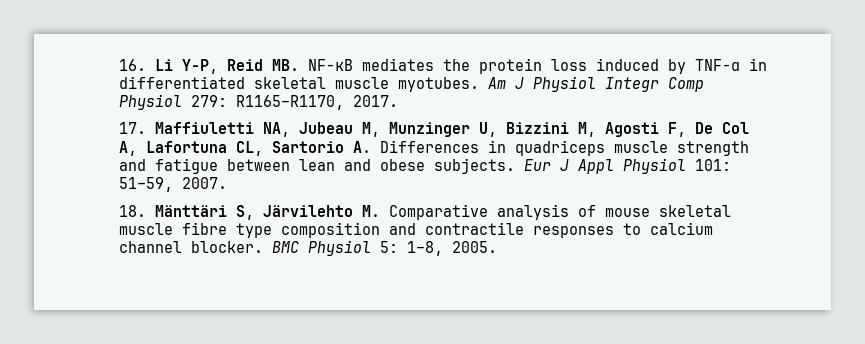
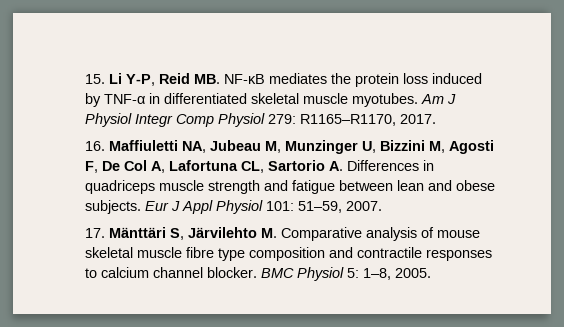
[119,59,147,71] 16. -> [84,74,105,84] 15.
[119,122,147,134] 17. -> [84,141,105,151] 16.
[119,205,147,217] 18. -> [84,228,105,238] 17.

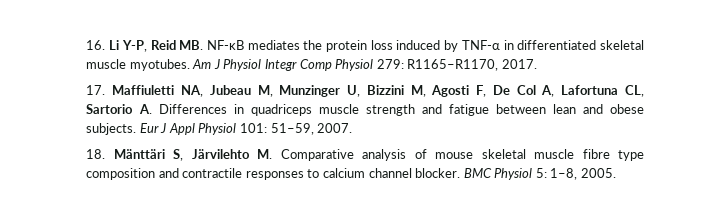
[84,74,105,84] 15. -> [86,40,106,50] 16.
[84,141,105,151] 16. -> [86,85,106,95] 17.
[84,228,105,238] 17. -> [86,149,106,159] 18.

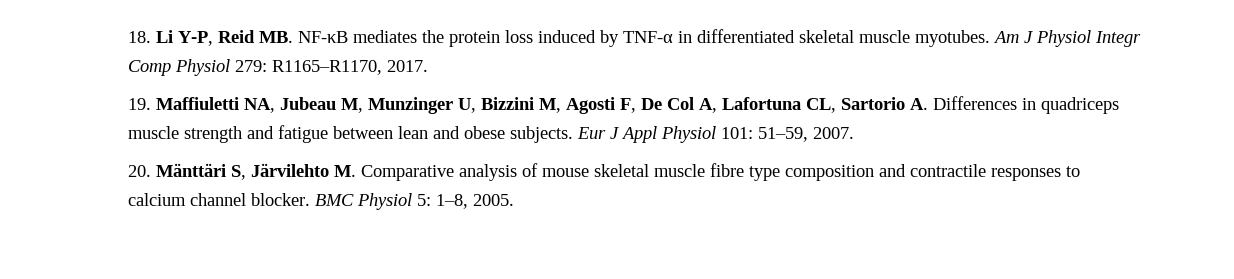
[86,40,106,50] 16. -> [127,31,151,43] 18.
[86,85,106,95] 17. -> [127,98,151,110] 19.
[86,149,106,159] 18. -> [127,165,151,177] 20.

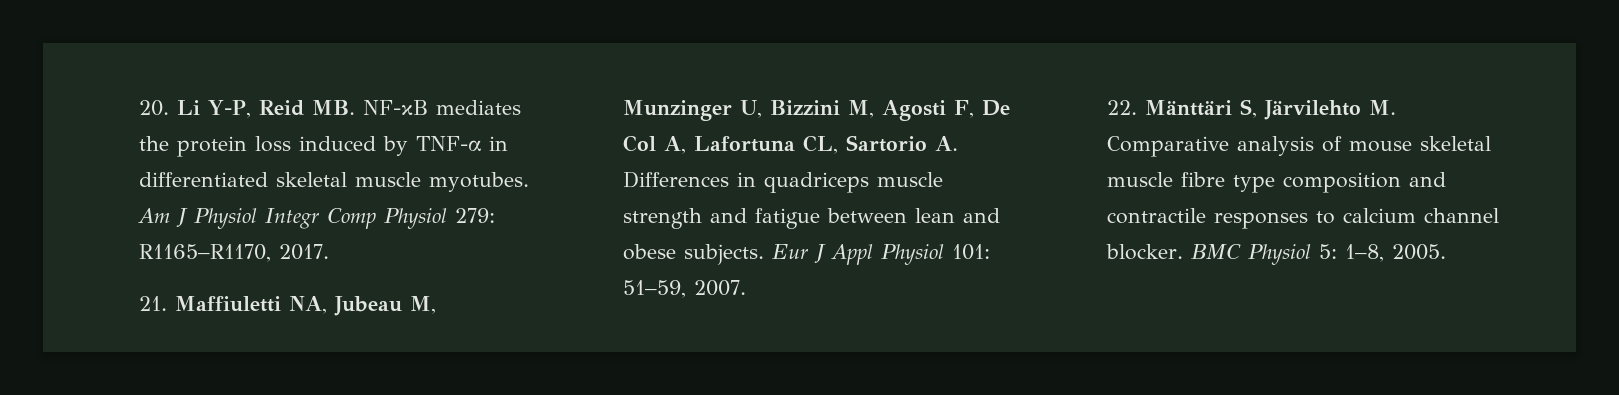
[127,31,151,43] 18. -> [139,100,170,116] 20.
[127,98,151,110] 19. -> [139,296,168,311] 21.
[127,165,151,177] 20. -> [1107,100,1138,115] 22.

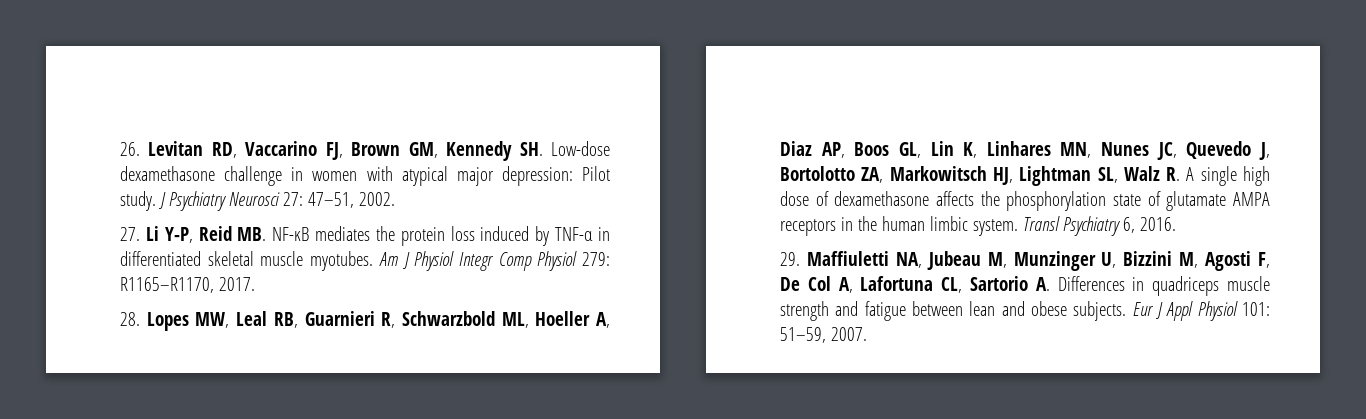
[139,100,170,116] 20. -> [120,141,610,161] [120,166,610,186] [120,191,395,211] [120,227,141,241] 26. Levitan RD, Vaccarino FJ, Brown GM, Kennedy SH. Low-dose dexamethasone challenge in women with atypical major depression: Pilot study. J Psychiatry Neurosci 27: 47–51, 2002. // 27.
[139,296,168,311] 21. -> [120,311,611,331] [780,141,1270,160] [780,166,1270,186] [780,191,1271,211] [780,216,1176,236] [780,252,801,266] 28. Lopes MW, Leal RB, Guarnieri R, Schwarzbold ML, Hoeller A, Diaz AP, Boos GL, Lin K, Linhares MN, Nunes JC, Quevedo J, Bortolotto ZA, Markowitsch HJ, Lightman SL, Walz R. A single high dose of dexamethasone affects the phosphorylation state of glutamate AMPA receptors in the human limbic system. Transl Psychiatry 6, 2016. // 29.
[1107,99,1397,120] [1107,136,1492,157] [1107,172,1447,193] [1107,208,1500,229] [1106,244,1447,265] // 22. Mänttäri S, Järvilehto M. Comparative analysis of mouse skeletal muscle fibre type composition and contractile responses to calcium channel blocker. BMC Physiol 5: 1–8, 2005. -> (868, 334) none

